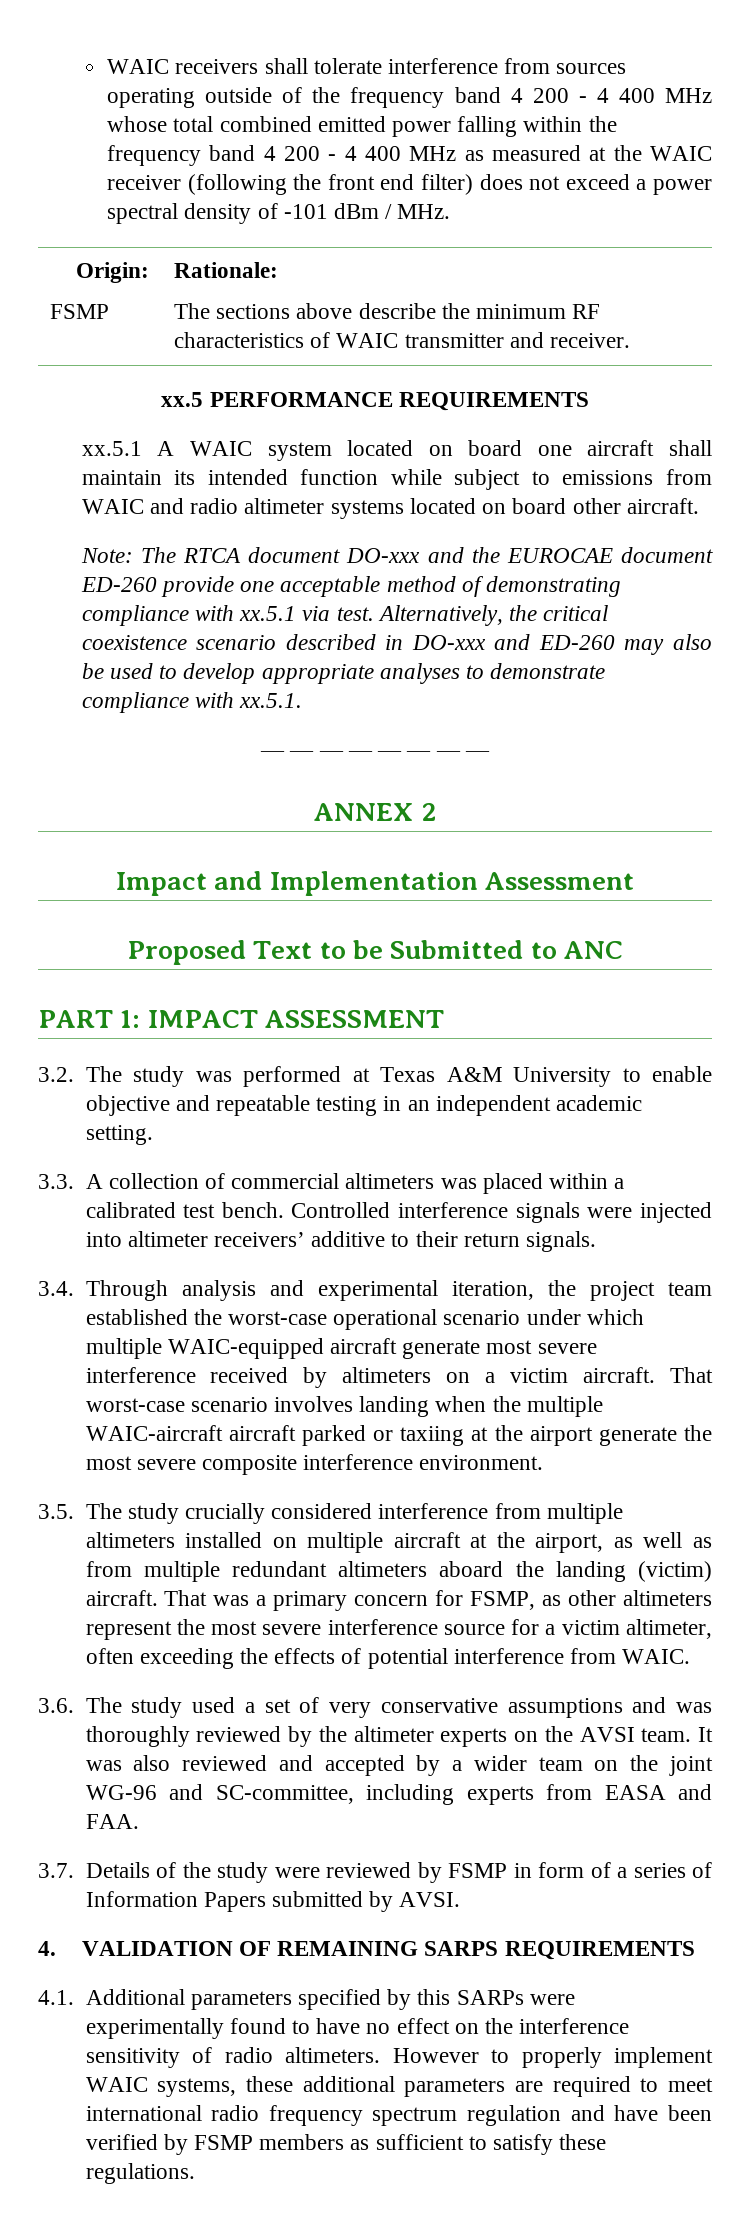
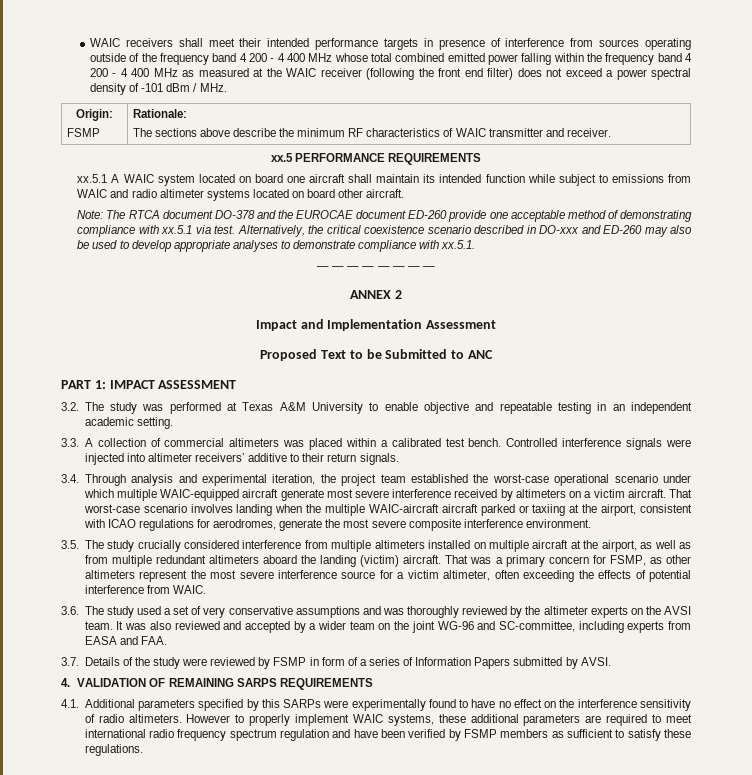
[313,58,382,74] tolerate -> [208,38,501,50] meet their intended performance targets in presence of
[346,548,421,563] DO-xxx -> [214,210,255,219] DO-378
[529,1426,593,1446] airport -> [601,504,692,516] [83,519,277,531] airport, consistent with ICAO regulations for aerodromes,

